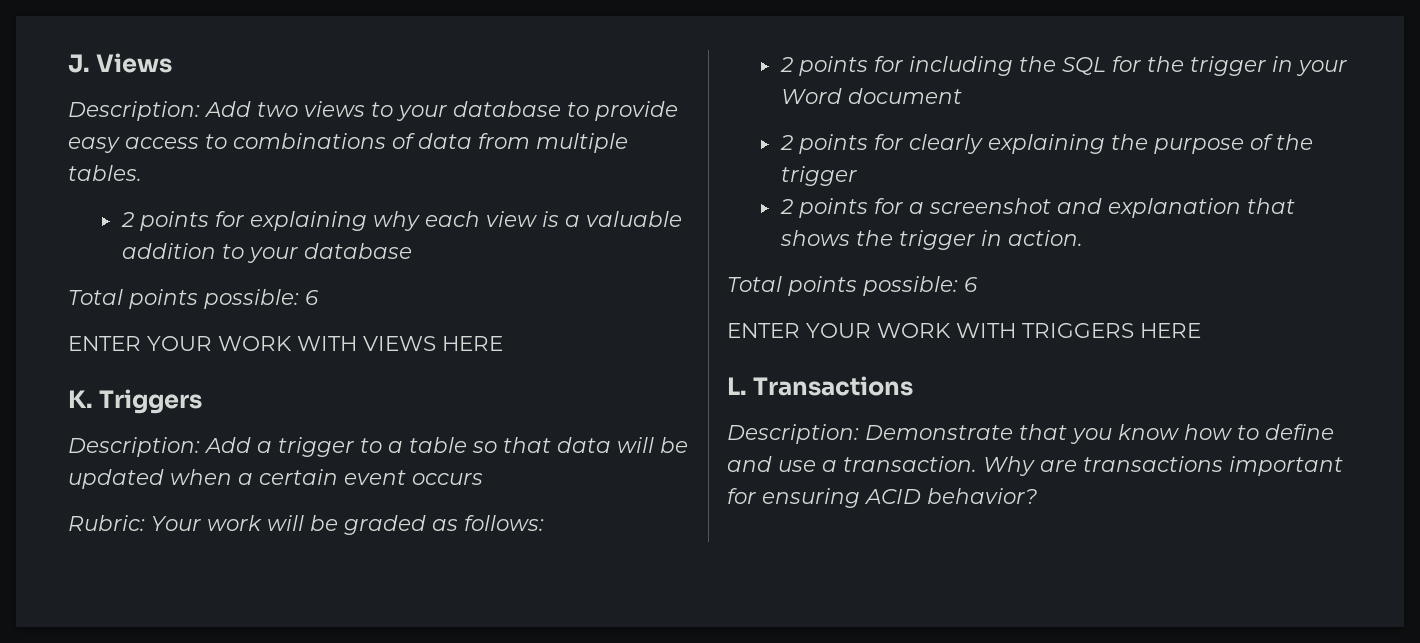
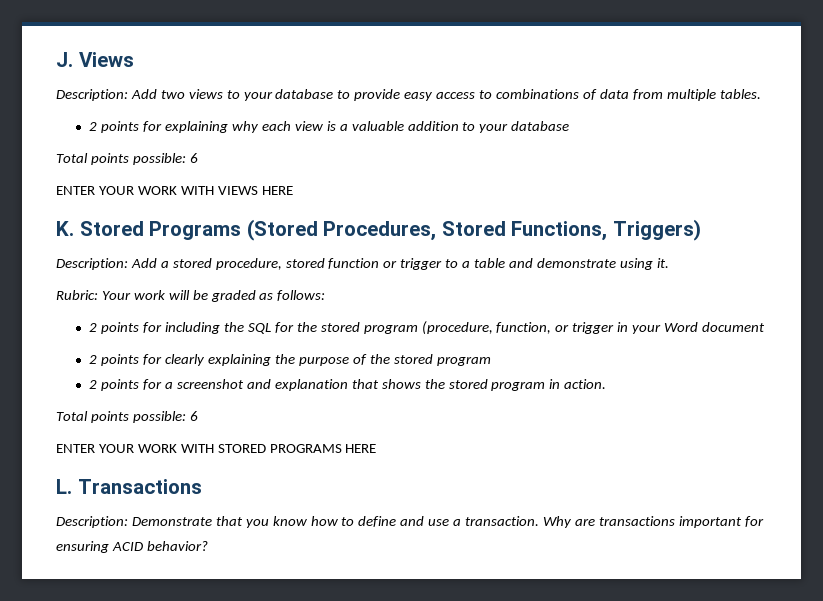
[99,389,203,414] [68,437,688,457] [68,469,483,489] Triggers // Description: Add a trigger to a table so that data will be updated when a certain event occurs -> [79,219,701,241] [56,258,669,270] Stored Programs (Stored Procedures, Stored Functions, Triggers) // Description: Add a stored procedure, stored function or trigger to a table and demonstrate using it.
(1184, 64) none -> [320,321,570,335] stored program (procedure, function, or
[780,166,857,186] trigger -> [393,354,491,366] stored program
[898,230,975,250] trigger -> [448,379,546,391] stored program
[1022,323,1134,338] TRIGGERS -> [217,444,342,453] STORED PROGRAMS

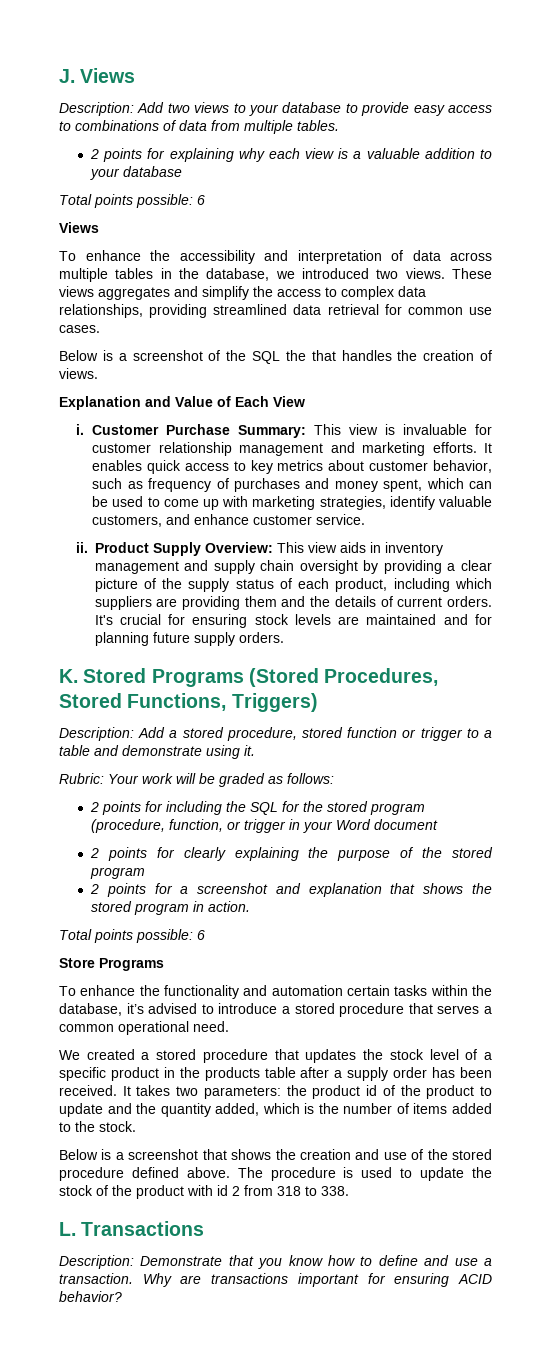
[56,186,293,195] ENTER YOUR WORK WITH VIEWS HERE -> [59,222,99,233] [59,250,492,264] [59,268,492,282] [59,286,426,300] [59,304,493,318] [59,325,100,333] [59,350,492,364] [59,368,98,379] [59,396,305,410] [75,424,492,438] [92,442,492,456] [92,460,492,474] [92,478,493,492] [92,496,492,510] [92,514,366,527] [75,542,443,556] [94,560,492,574] [94,578,493,592] [94,596,492,610] [94,614,493,628] [94,632,284,646] Views // To enhance the accessibility and interpretation of data across multiple tables in the database, we introduced two views. These views aggregates and simplify the access to complex data relationships, providing streamlined data retrieval for common use cases. // Below is a screenshot of the SQL the that handles the creation of views. // Explanation and Value of Each View // i. Customer Purchase Summary: This view is invaluable for customer relationship management and marketing efforts. It enables quick access to key metrics about customer behavior, such as frequency of purchases and money spent, which can be used to come up with marketing strategies, identify valuable customers, and enhance customer service. // ii. Product Supply Overview: This view aids in inventory management and supply chain oversight by providing a clear picture of the supply status of each product, including which suppliers are providing them and the details of current orders. It's crucial for ensuring stock levels are maintained and for planning future supply orders.
[56,444,377,453] ENTER YOUR WORK WITH STORED PROGRAMS HERE -> [59,958,164,971] [59,985,492,999] [59,1003,493,1017] [59,1021,229,1035] [59,1049,493,1063] [59,1067,493,1081] [59,1085,493,1099] [59,1103,492,1117] [59,1121,136,1132] [59,1149,493,1160] [59,1167,493,1181] [59,1185,349,1199] Store Programs // To enhance the functionality and automation certain tasks within the database, it’s advised to introduce a stored procedure that serves a common operational need. // We created a stored procedure that updates the stock level of a specific product in the products table after a supply order has been received. It takes two parameters: the product id of the product to update and the quantity added, which is the number of items added to the stock. // Below is a screenshot that shows the creation and use of the stored procedure defined above. The procedure is used to update the stock of the product with id 2 from 318 to 338.

